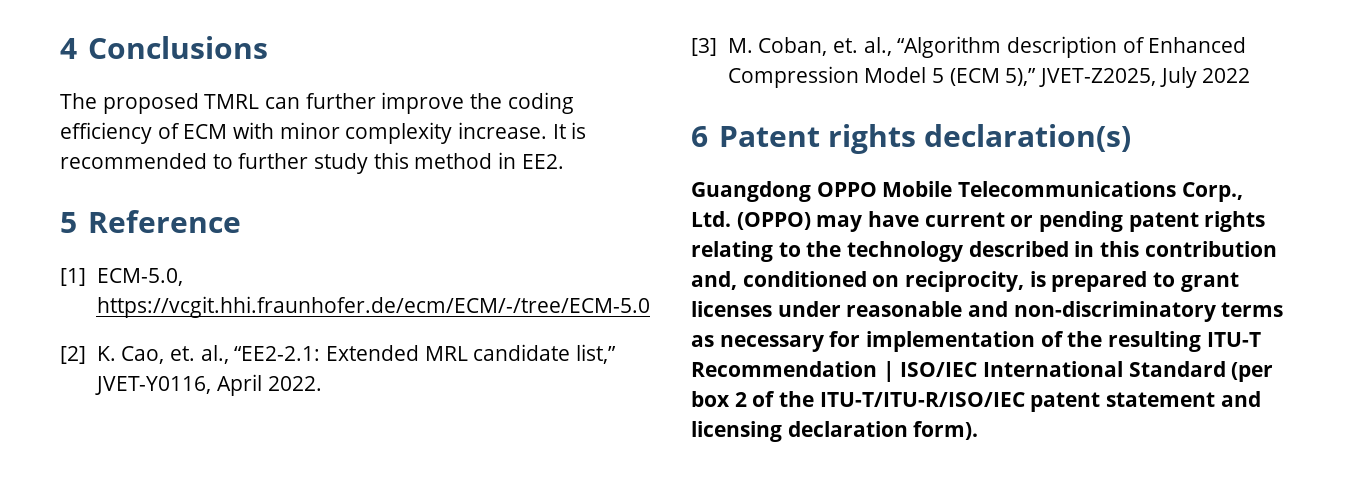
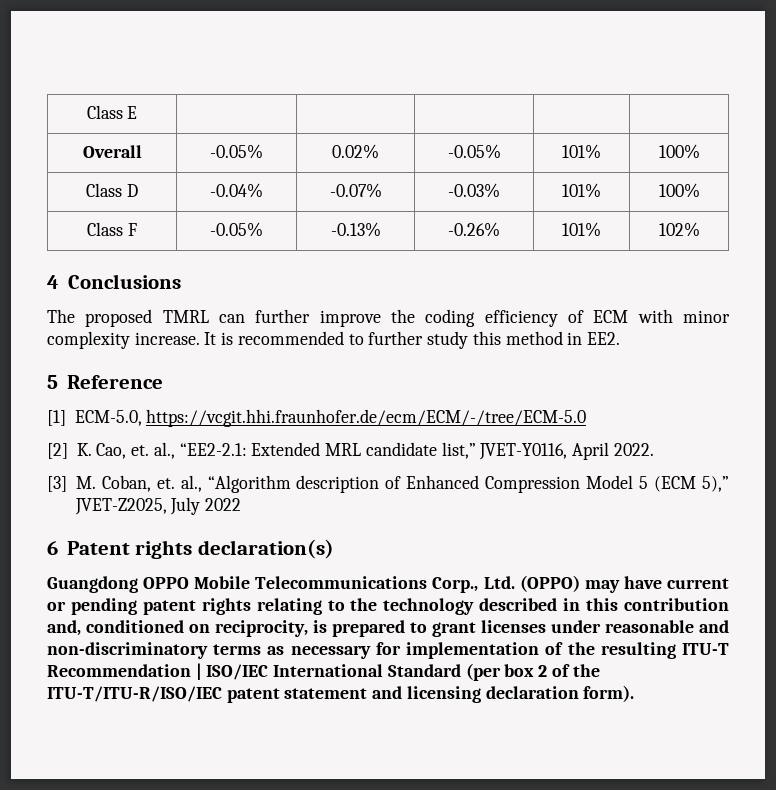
(60, 48) none -> [86,105,138,119] [82,145,142,158] [210,144,263,159] [332,144,379,159] [447,144,501,159] [562,144,601,159] [658,144,700,159] [86,183,138,197] [210,183,263,198] [329,183,382,198] [448,183,500,198] [562,183,601,198] [658,183,700,198] [87,222,137,236] [210,222,263,237] [330,222,381,237] [448,222,500,237] [562,222,601,237] [658,222,700,237] Class E | | | | | // Overall | -0.05% | 0.02% | -0.05% | 101% | 100% // Class D | -0.04% | -0.07% | -0.03% | 101% | 100% // Class F | -0.05% | -0.13% | -0.26% | 101% | 102% //

